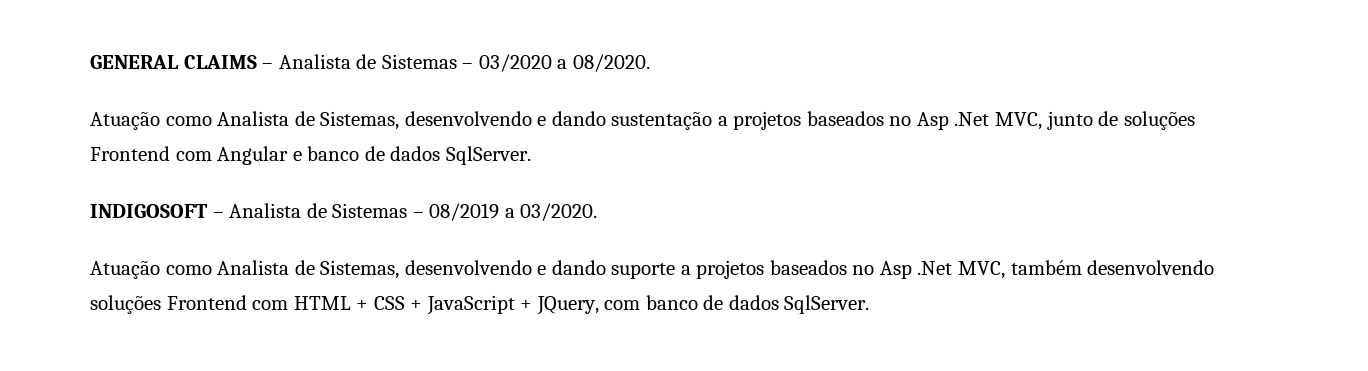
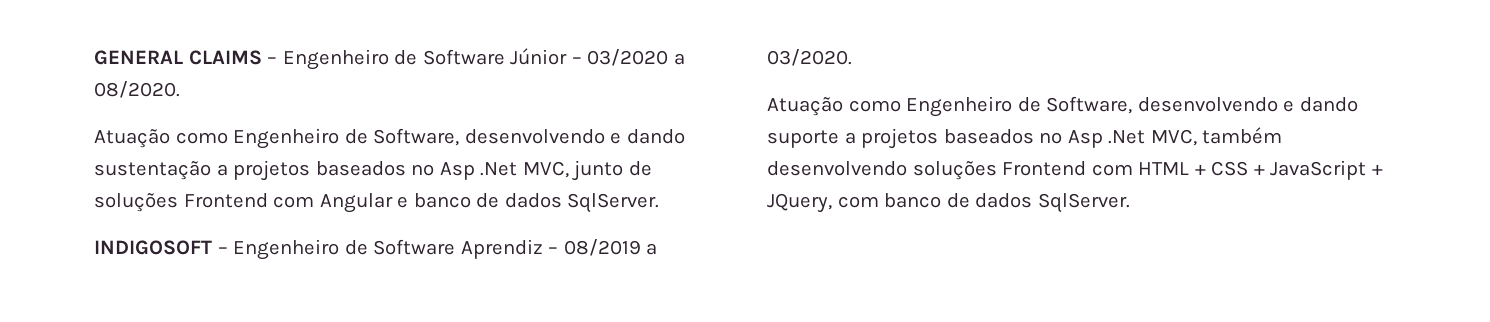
[278,54,457,69] Analista de Sistemas -> [282,48,568,70] Engenheiro de Software Júnior
[217,111,400,130] Analista de Sistemas, -> [233,128,460,149] Engenheiro de Software,
[229,203,408,218] Analista de Sistemas -> [233,239,543,260] Engenheiro de Software Aprendiz
[217,260,400,279] Analista de Sistemas, -> [906,96,1133,117] Engenheiro de Software,

